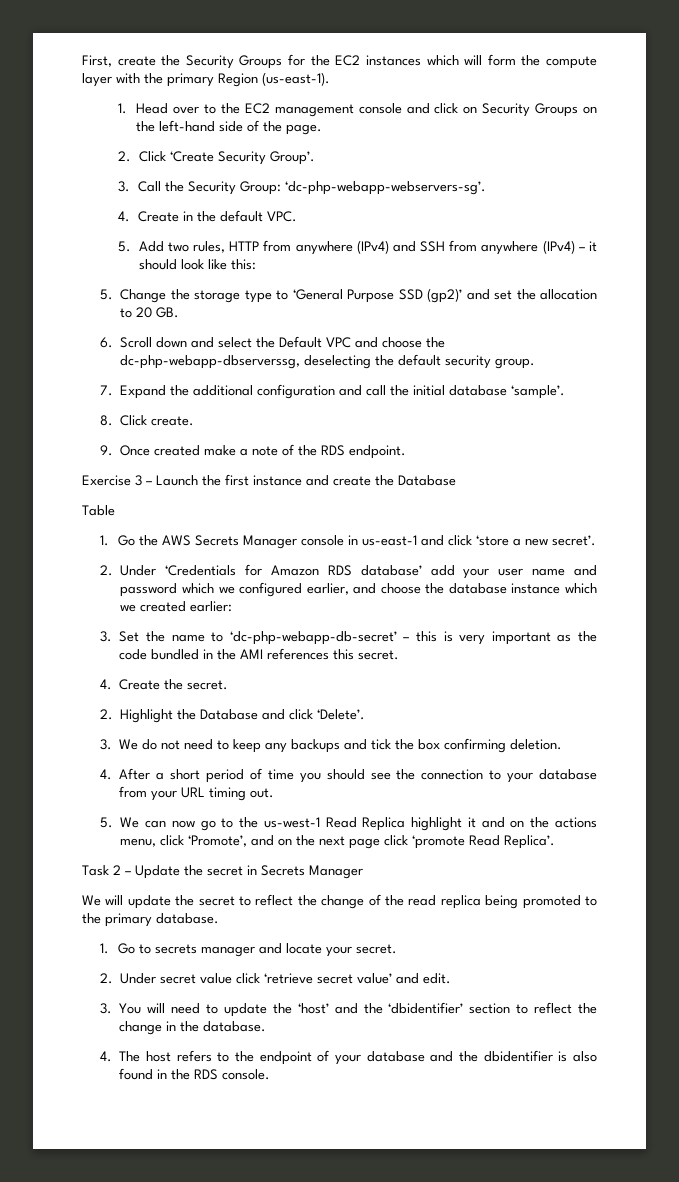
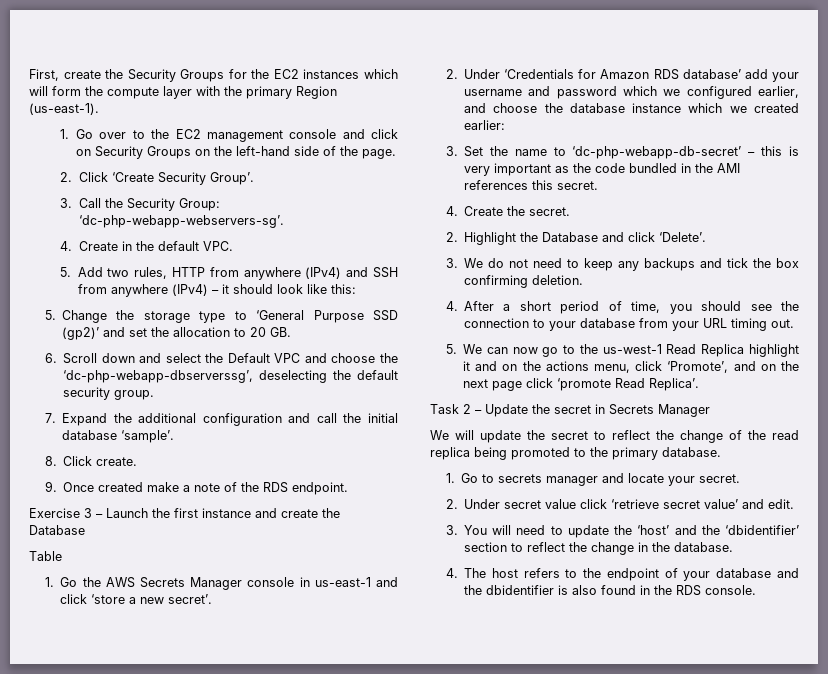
[136,103,169,114] Head -> [76,129,94,139] Go
[120,355,301,369] dc-php-webapp-dbserverssg, -> [62,370,253,383] ‘dc-php-webapp-dbserverssg’,
[498,568,566,576] user name -> [463,89,522,96] username
[267,769,294,780] time -> [631,301,661,313] time,

